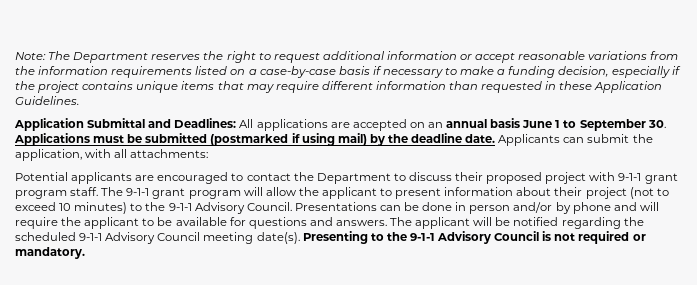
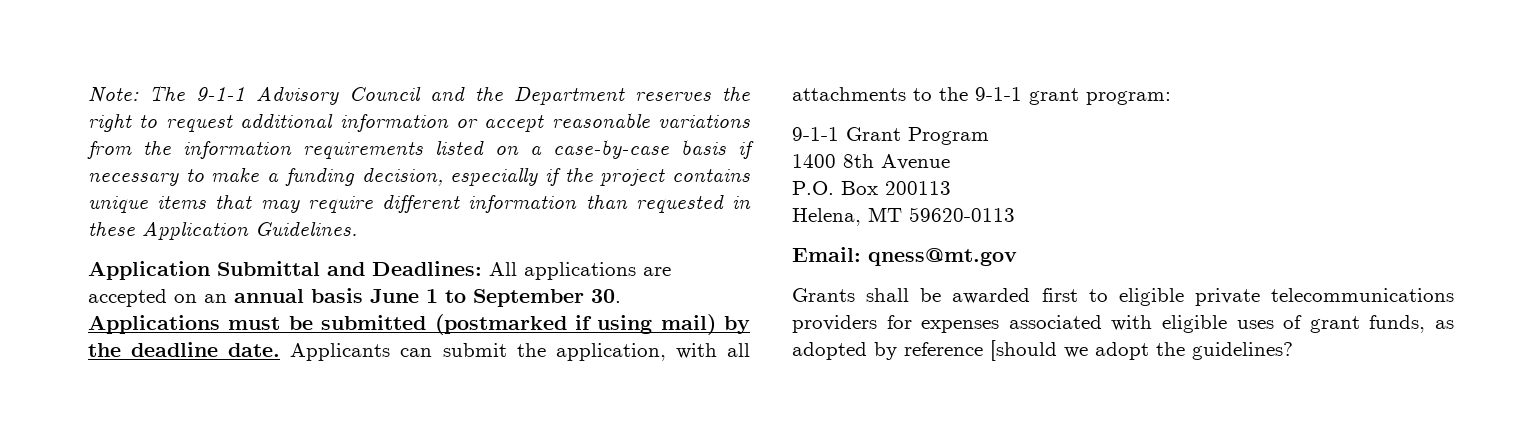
(71, 55) none -> [196,86,503,105] 9-1-1 Advisory Council and the
[130,149,209,158] [15,172,678,184] [15,187,669,199] [15,202,659,214] [15,217,644,229] [15,231,646,244] [15,247,85,259] attachments: // Potential applicants are encouraged to contact the Department to discuss their proposed project with 9-1-1 grant program staff. The 9-1-1 grant program will allow the applicant to present information about their project (not to exceed 10 minutes) to the 9-1-1 Advisory Council. Presentations can be done in person and/or by phone and will require the applicant to be available for questions and answers. The applicant will be notified regarding the scheduled 9-1-1 Advisory Council meeting date(s). Presenting to the 9-1-1 Advisory Council is not required or mandatory. -> [792,87,1171,105] [792,127,989,145] [792,154,950,170] [792,181,951,195] [792,207,1015,226] [792,247,1017,266] [792,288,1454,306] [792,315,1454,333] [792,340,1293,361] attachments to the 9-1-1 grant program: // 9-1-1 Grant Program // 1400 8th Avenue // P.O. Box 200113 // Helena, MT 59620-0113 // Email: qness@mt.gov // Grants shall be awarded first to eligible private telecommunications providers for expenses associated with eligible uses of grant funds, as adopted by reference [should we adopt the guidelines?

